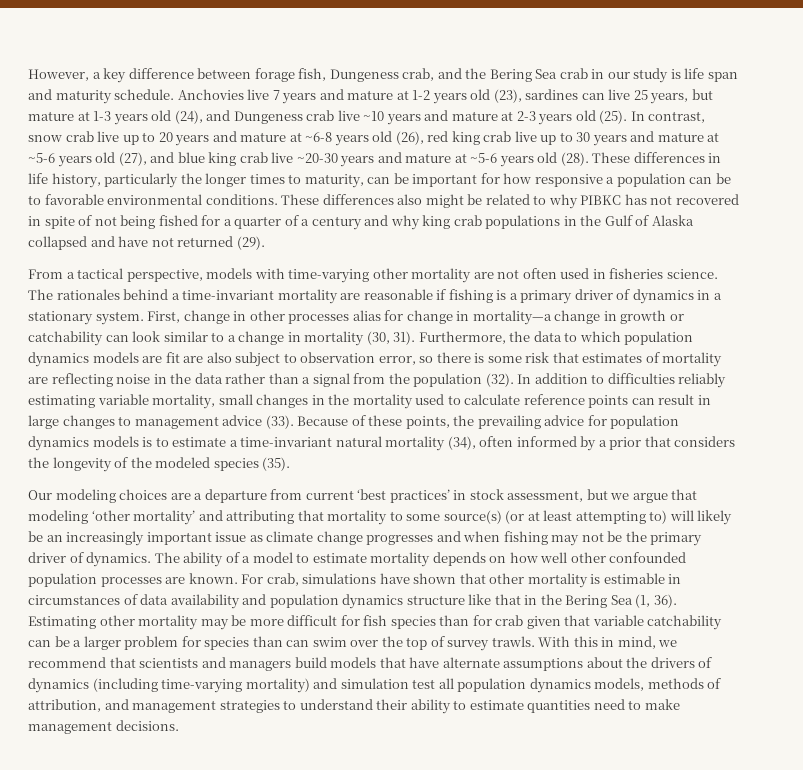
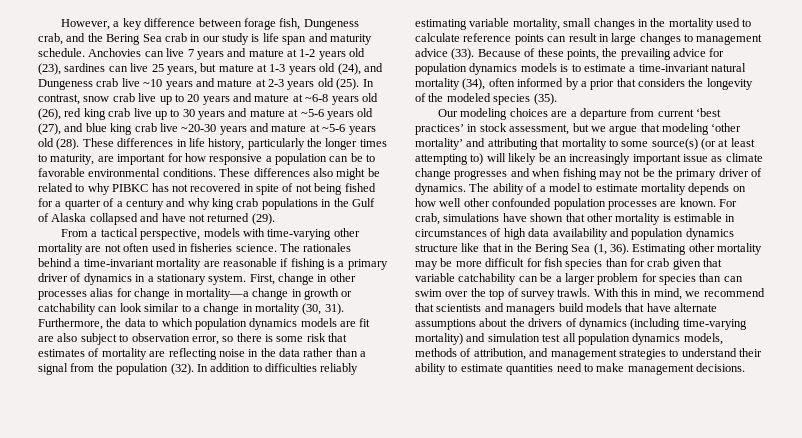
(244, 94) none -> [144,51,164,57] can
[367,173,409,184] can be -> [97,156,114,162] are
(138, 599) none -> [503,228,526,240] high

